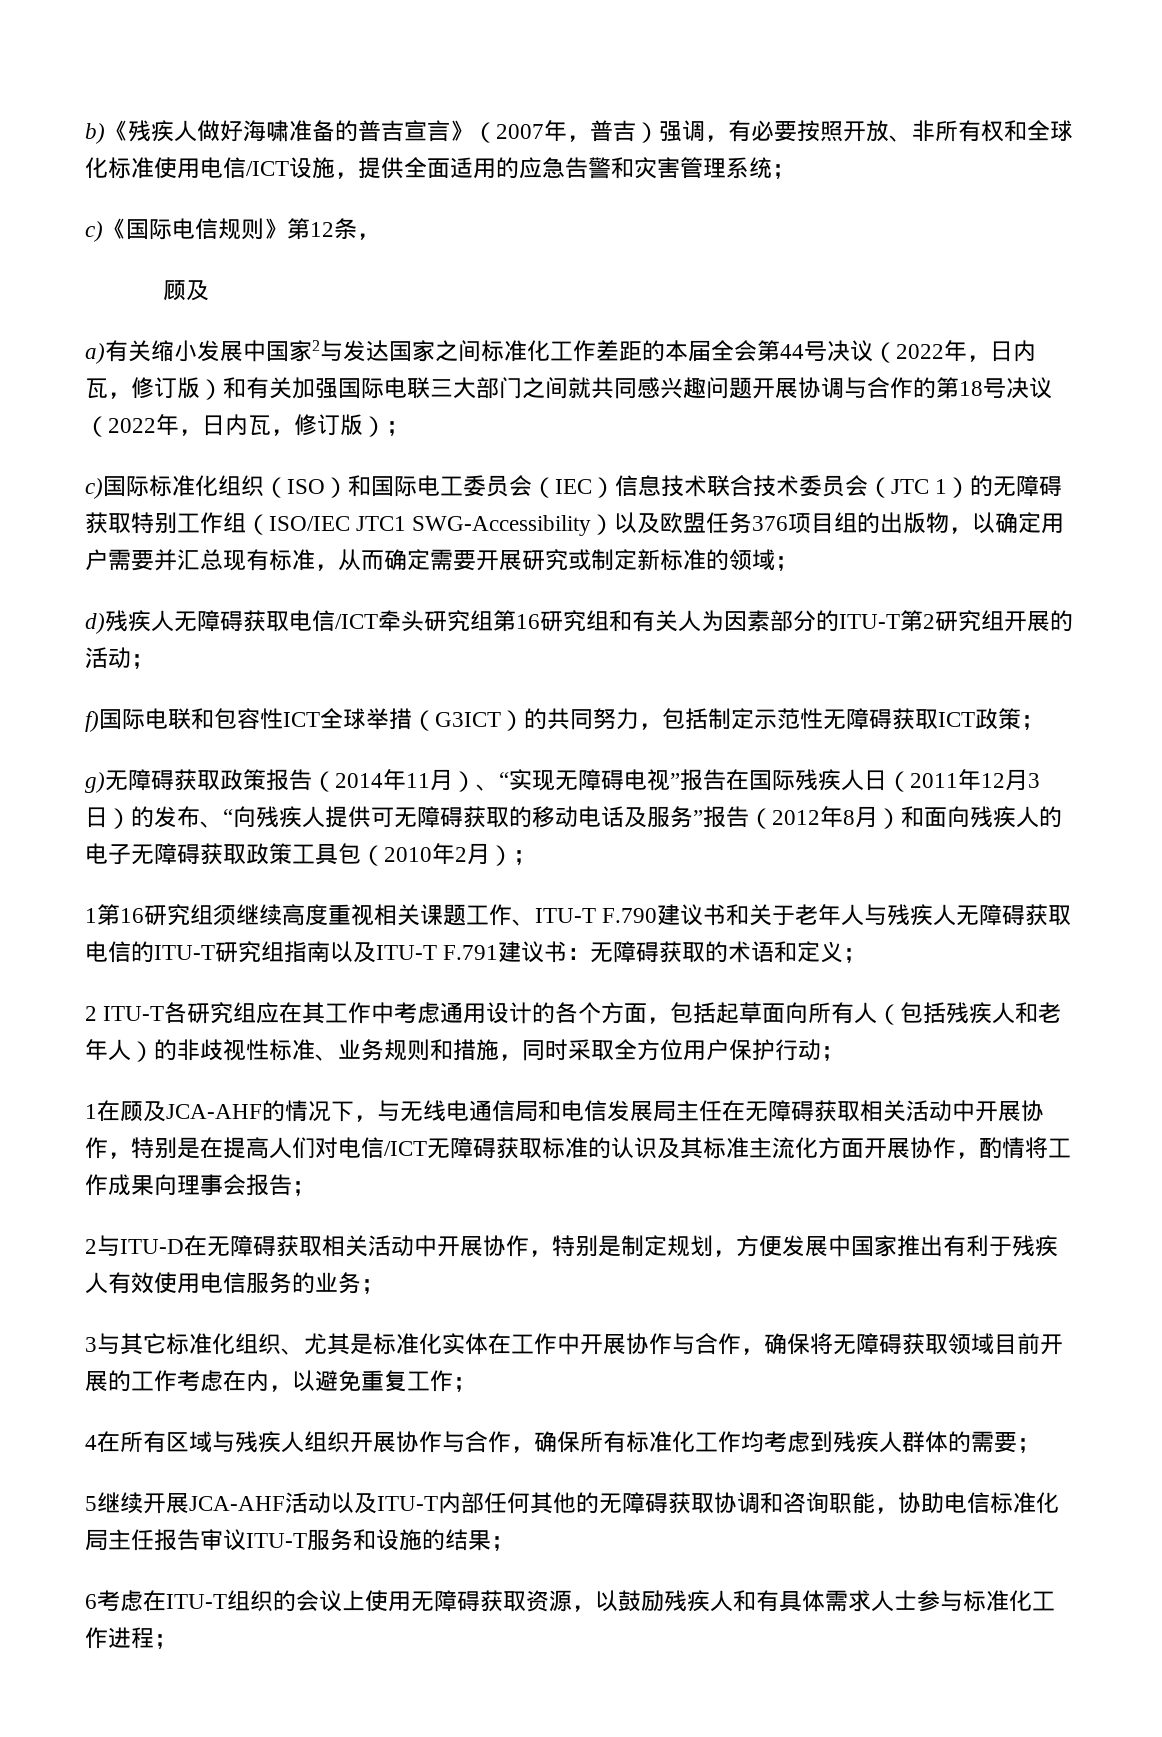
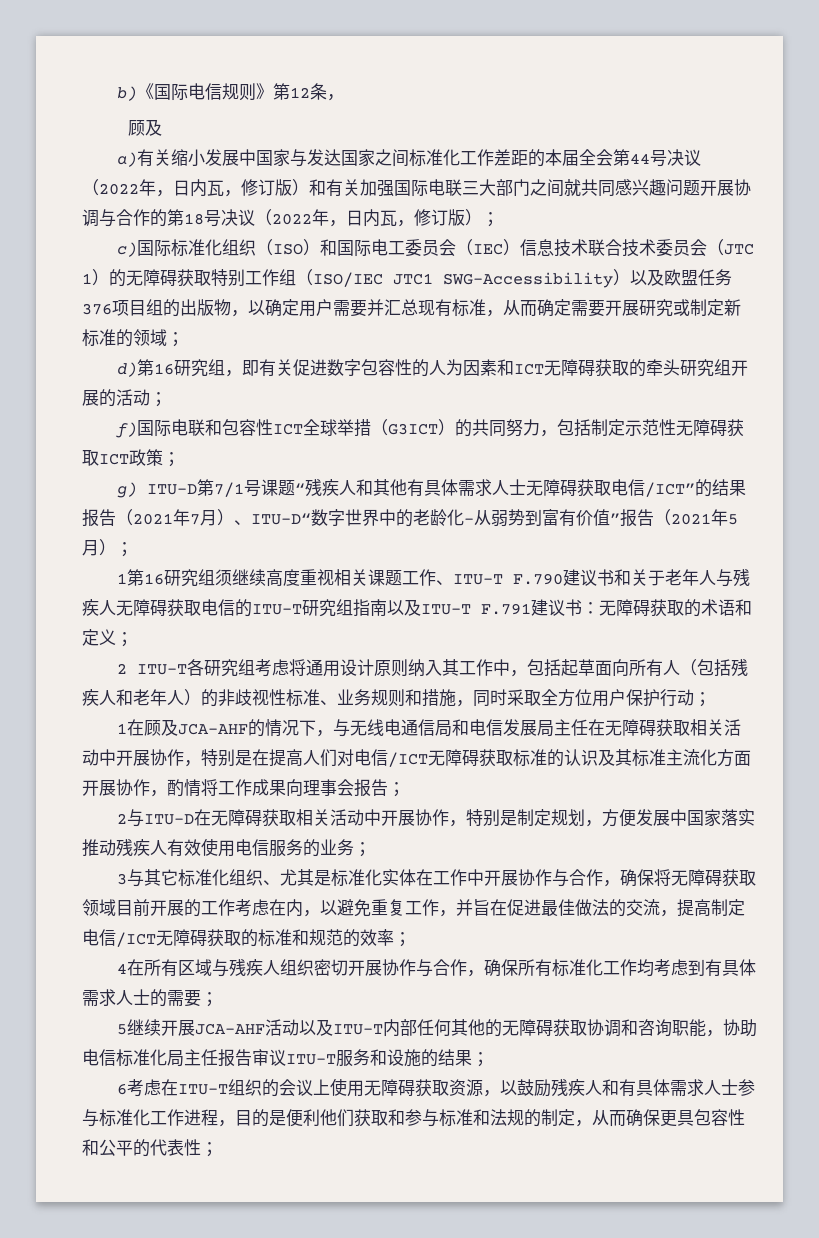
[128,120,1073,143] [85,157,795,179] [85,218,126,242] 残疾人做好海啸准备的普吉宣言》（2007年，普吉）强调，有必要按照开放、非所有权和全球化标准使用电信/ICT设施，提供全面适用的应急告警和灾害管理系统； // c)《 -> (154, 91) none
[312,340,320,351] 2 -> (290, 158) none
[105,610,378,632] 残疾人无障碍获取电信/ICT -> [136,359,646,377] 第16研究组，即有关促进数字包容性的人为因素和ICT无障碍获取的
[493,610,1004,632] 第16研究组和有关人为因素部分的ITU-T第2研究组 -> (731, 367) none
[105,769,1040,792] [85,806,1062,829] [85,843,467,866] 无障碍获取政策报告（2014年11月）、“实现无障碍电视”报告在国际残疾人日（2011年12月3日）的发布、“向残疾人提供可无障碍获取的移动电话及服务”报告（2012年8月）和面向残疾人的电子无障碍获取政策工具包（2010年2 -> [146,479,746,497] [82,509,738,527] ITU-D第7/1号课题“残疾人和其他有具体需求人士无障碍获取电信/ICT”的结果报告（2021年7月）、ITU-D“数字世界中的老龄化–从弱势到富有价值”报告（2021年5
[256,1002,648,1024] 应在其工作中考虑通用设计的各个方面 -> [254,659,510,677] 考虑将通用设计原则纳入其工作中
[897,1235,1012,1257] 推出有利于 -> [720,809,755,826] [82,839,116,857] 落实推动
(453, 1381) none -> [439,899,745,917] [82,929,394,947] ，并旨在促进最佳做法的交流，提高制定电信/ICT无障碍获取的标准和规范的效率
(350, 1442) none -> [313,959,348,976] 密切
[833,1431,948,1453] 残疾人群体 -> [704,959,756,977] [82,989,150,1006] 有具体需求人士
(154, 1638) none -> [218,1109,745,1127] [82,1139,201,1157] ，目的是便利他们获取和参与标准和法规的制定，从而确保更具包容性和公平的代表性

